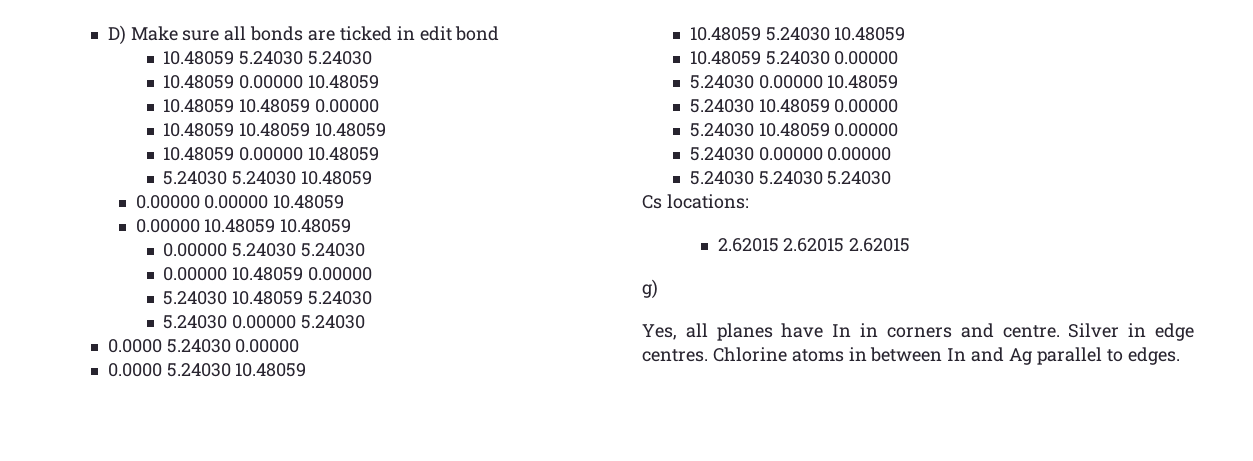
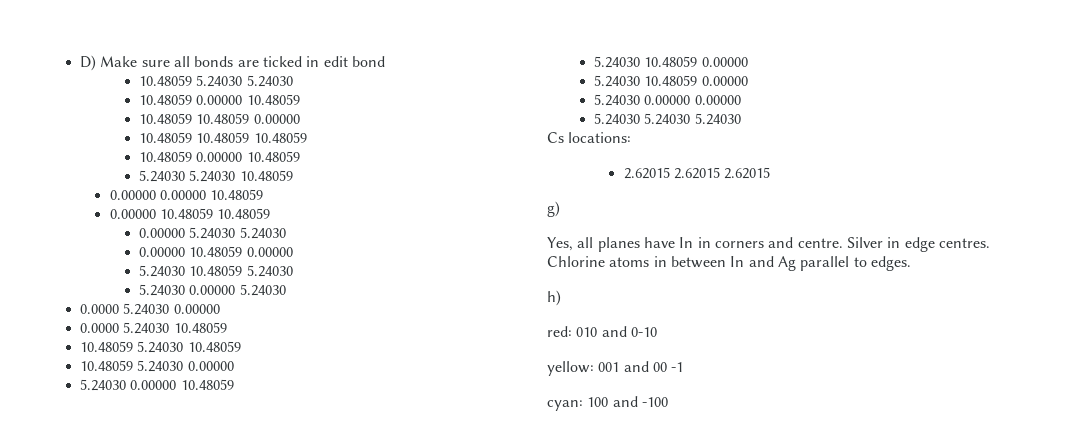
(1180, 356) none -> [547,290,561,306] [547,326,657,337] [547,361,684,376] [547,396,668,411] // h) // red: 010 and 0-10 // yellow: 001 and 00 -1 // cyan: 100 and -100

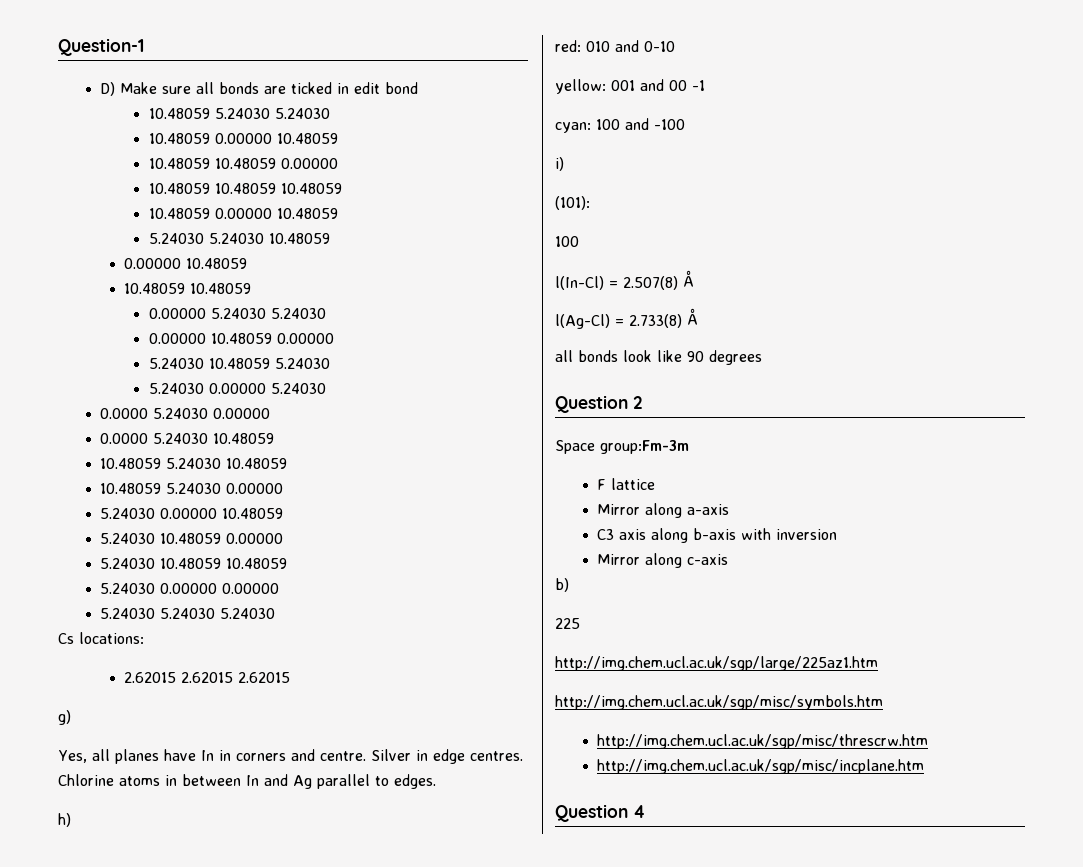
(80, 63) none -> [58,38,144,56] Question-1 //
[159,189,264,200] [109,209,156,219] 0.00000 10.48059 // 0.00000 -> [186,258,248,269] 10.48059 //
[701,76,748,86] 0.00000 -> [225,558,287,569] 10.48059
(668, 402) none -> [555,157,564,171] [555,196,590,210] [555,236,579,247] [555,270,694,290] [555,308,698,329] [555,350,762,365] [555,395,642,413] [555,440,689,454] [596,478,655,490] [596,503,729,518] [596,528,837,543] [596,553,728,568] [555,578,569,592] [555,618,580,629] [555,656,878,671] [555,695,883,710] [596,734,928,749] [596,759,924,774] [555,804,645,822] // i) // (101): // 100 // l(In-Cl) = 2.507(8) Å // l(Ag-Cl) = 2.733(8) Å // all bonds look like 90 degrees // Question 2 // Space group:Fm-3m // F lattice // Mirror along a-axis // C3 axis along b-axis with inversion // Mirror along c-axis // b) // 225 // http://img.chem.ucl.ac.uk/sgp/large/225az1.htm // http://img.chem.ucl.ac.uk/sgp/misc/symbols.htm // http://img.chem.ucl.ac.uk/sgp/misc/threscrw.htm // http://img.chem.ucl.ac.uk/sgp/misc/incplane.htm // Question 4

